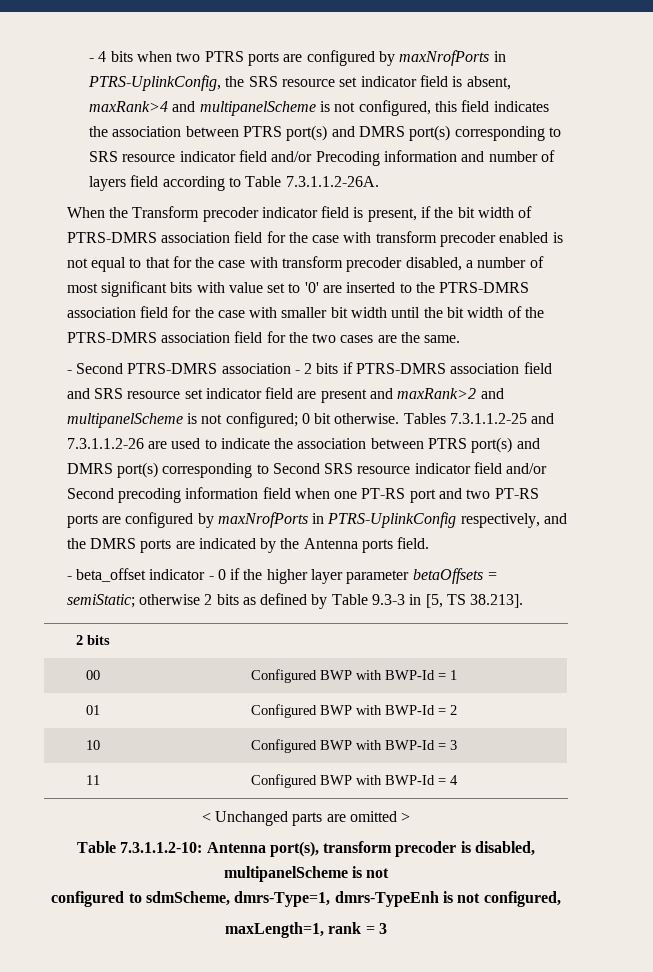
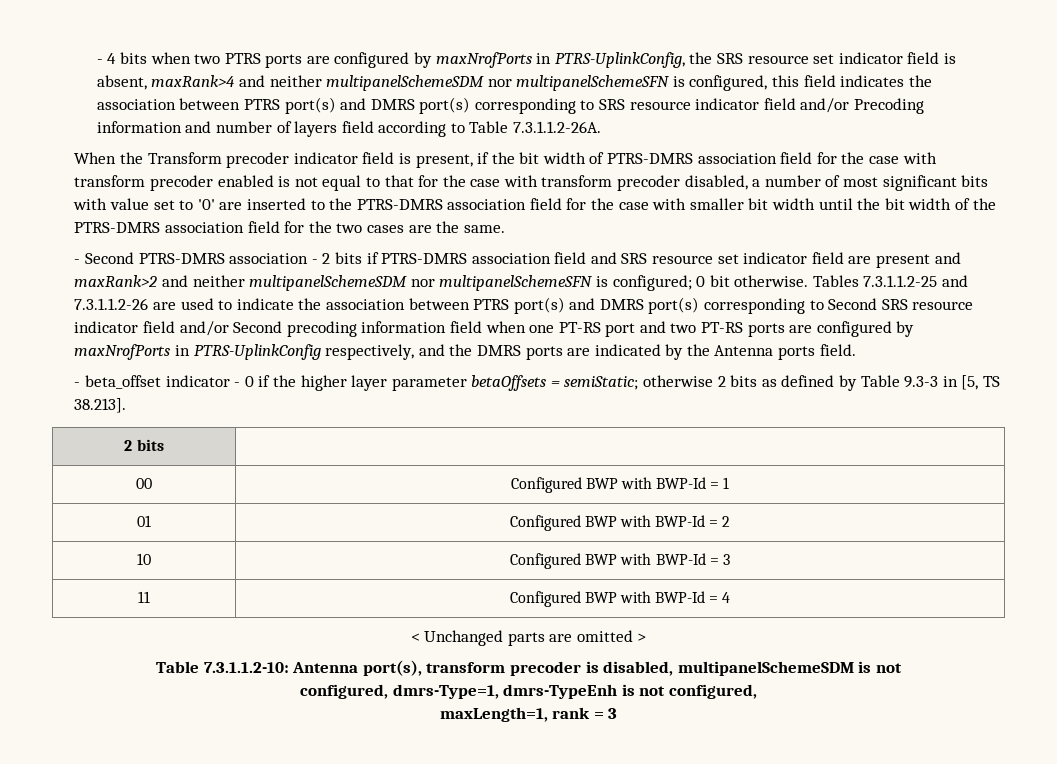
[199,101,356,116] multipanelScheme is not -> [269,75,685,91] neither multipanelSchemeSDM nor multipanelSchemeSFN is
[66,413,223,428] multipanelScheme is not -> [192,275,608,291] neither multipanelSchemeSDM nor multipanelSchemeSFN is
[223,866,348,882] multipanelScheme -> [677,661,854,676] multipanelSchemeSDM
[51,891,231,907] configured to sdmScheme, -> [300,684,389,699] configured,

